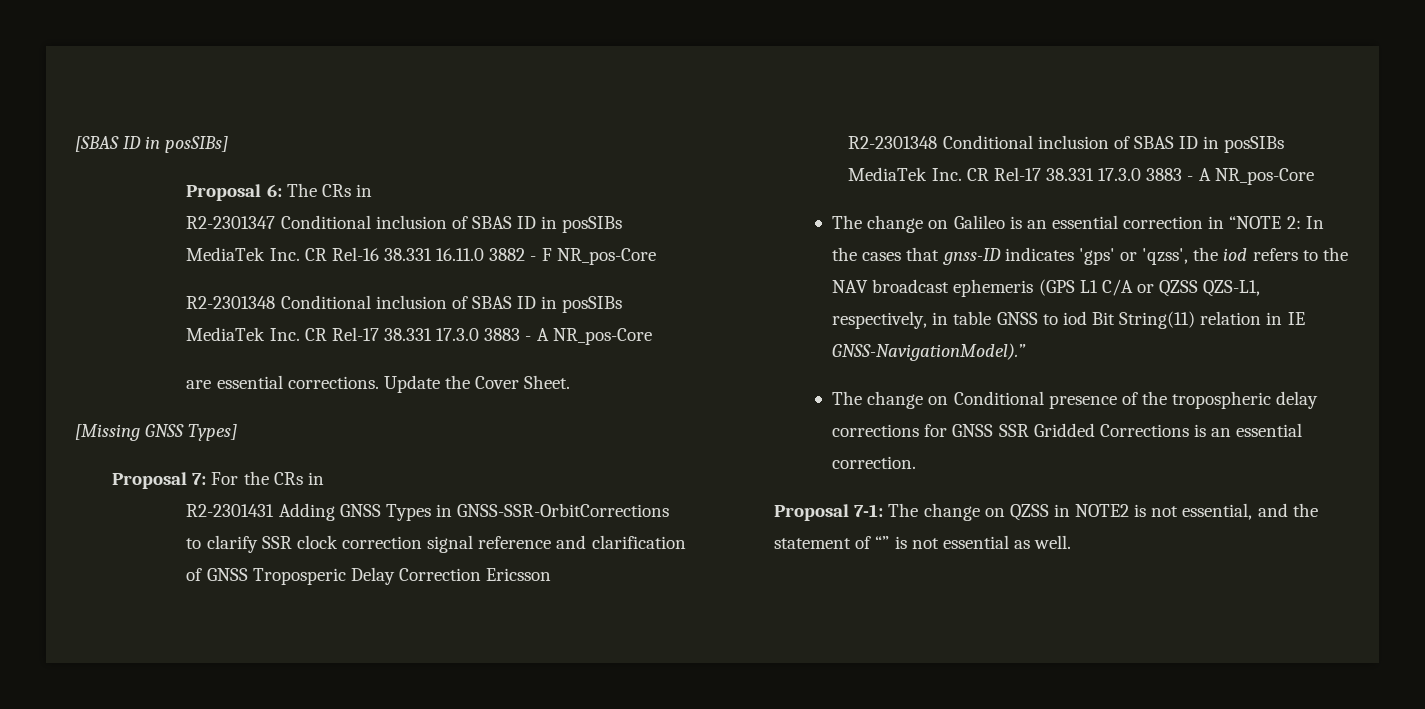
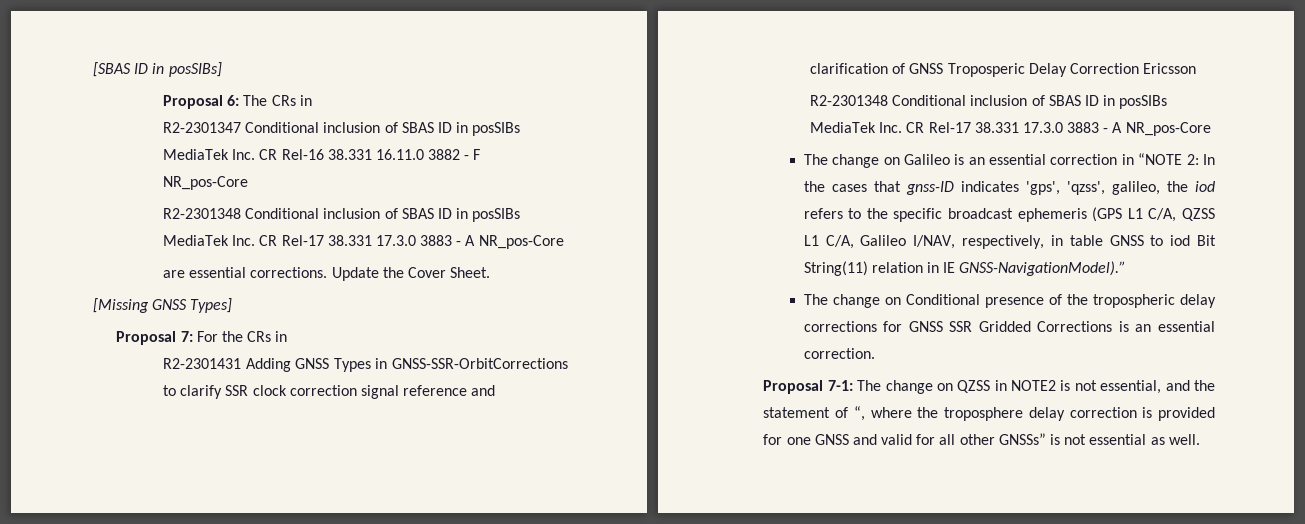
[1078,248,1189,265] 'gps' or 'qzss', -> [1025,181,1160,195] 'gps', 'qzss', galileo,
[832,280,869,293] NAV -> [893,208,943,222] specific
[1101,279,1261,297] C/A or QZSS QZS-L1, -> [1148,208,1215,222] [803,235,956,249] C/A, QZSS L1 C/A, Galileo I/NAV,
[875,536,890,549] “” -> [853,406,1215,421] [763,433,1046,445] “, where the troposphere delay correction is provided for one GNSS and valid for all other GNSSs”

